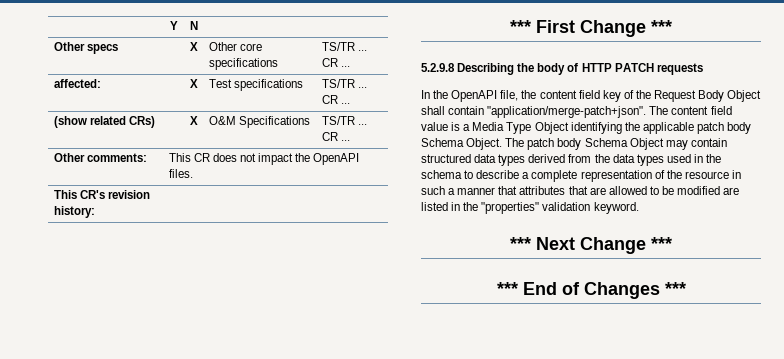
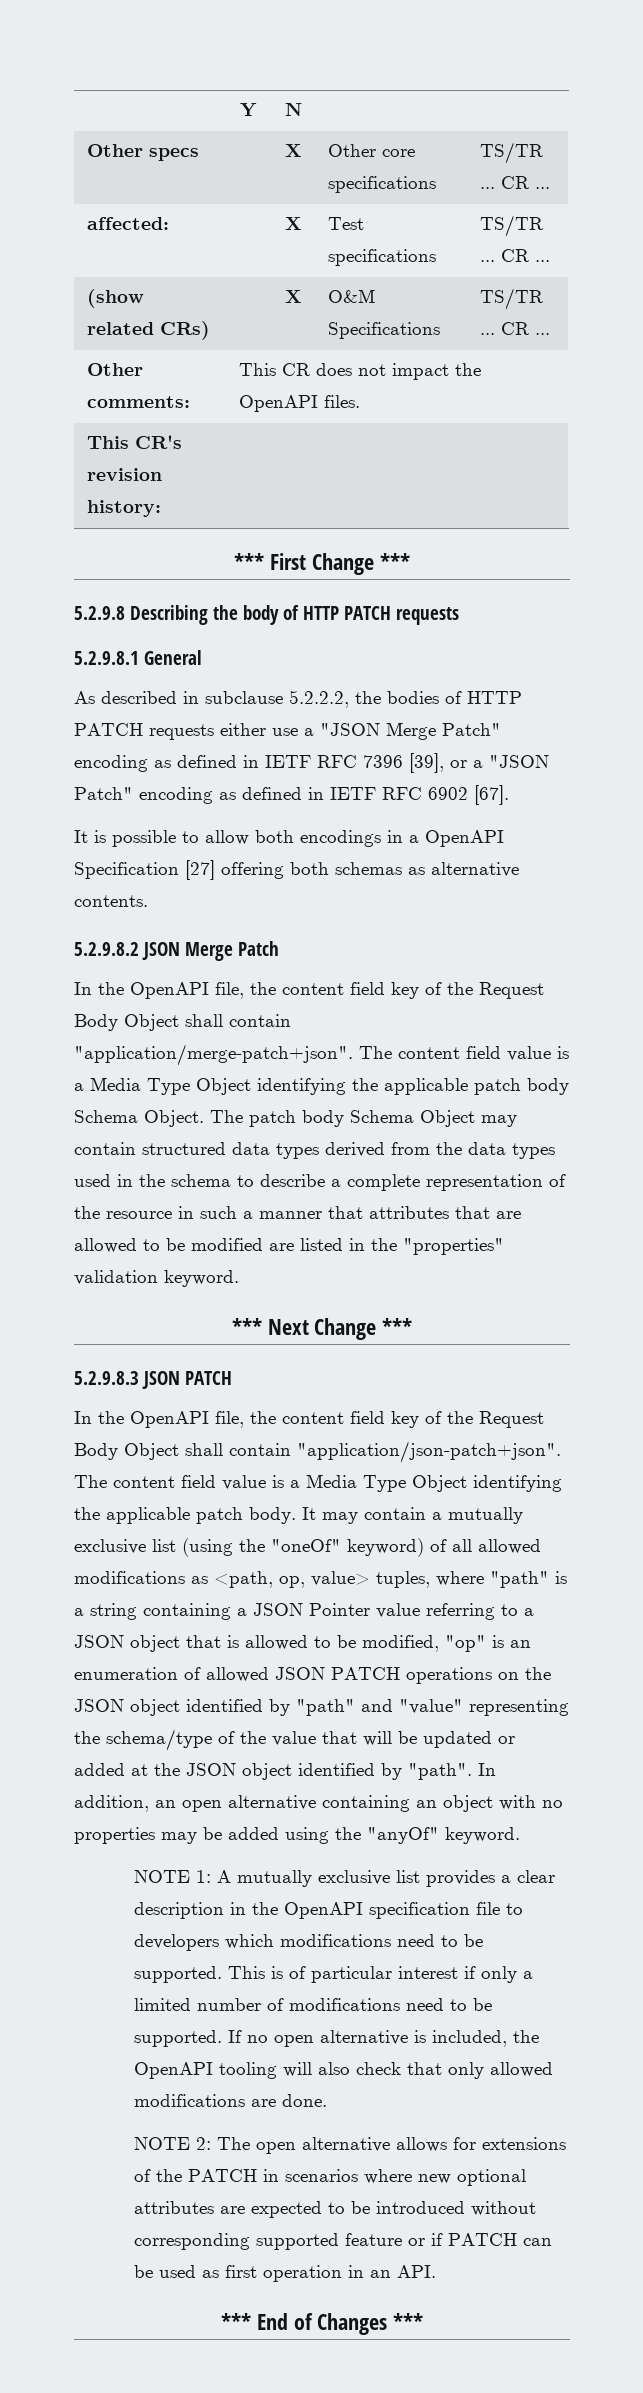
(703, 69) none -> [74,650,202,665] [74,690,522,708] [74,722,501,740] [74,753,549,773] [74,785,509,805] [74,830,504,847] [74,860,519,880] [74,895,148,907] [74,941,279,961] // 5.2.9.8.1 General // As described in subclause 5.2.2.2, the bodies of HTTP PATCH requests either use a "JSON Merge Patch" encoding as defined in IETF RFC 7396 [39], or a "JSON Patch" encoding as defined in IETF RFC 6902 [67]. // It is possible to allow both encodings in a OpenAPI Specification [27] offering both schemas as alternative contents. // 5.2.9.8.2 JSON Merge Patch
(672, 243) none -> [74,1371,232,1389] [74,1411,544,1428] [74,1441,561,1463] [74,1474,562,1492] [74,1507,523,1524] [74,1538,541,1557] [74,1571,567,1588] [74,1603,534,1620] [74,1635,531,1652] [74,1667,551,1684] [74,1699,569,1716] [74,1729,515,1751] [74,1763,496,1780] [74,1795,563,1812] [74,1827,520,1844] [134,1870,556,1887] [134,1902,524,1919] [134,1934,484,1951] [134,1966,534,1983] [134,1998,493,2011] [134,2030,540,2047] [134,2062,554,2079] [134,2094,328,2107] [134,2137,567,2154] [134,2169,527,2186] [134,2201,537,2218] [134,2233,553,2250] [134,2265,437,2282] // 5.2.9.8.3 JSON PATCH // In the OpenAPI file, the content field key of the Request Body Object shall contain "application/json-patch+json". The content field value is a Media Type Object identifying the applicable patch body. It may contain a mutually exclusive list (using the "oneOf" keyword) of all allowed modifications as <path, op, value> tuples, where "path" is a string containing a JSON Pointer value referring to a JSON object that is allowed to be modified, "op" is an enumeration of allowed JSON PATCH operations on the JSON object identified by "path" and "value" representing the schema/type of the value that will be updated or added at the JSON object identified by "path". In addition, an open alternative containing an object with no properties may be added using the "anyOf" keyword. // NOTE 1: A mutually exclusive list provides a clear description in the OpenAPI specification file to developers which modifications need to be supported. This is of particular interest if only a limited number of modifications need to be supported. If no open alternative is included, the OpenAPI tooling will also check that only allowed modifications are done. // NOTE 2: The open alternative allows for extensions of the PATCH in scenarios where new optional attributes are expected to be introduced without corresponding supported feature or if PATCH can be used as first operation in an API.

